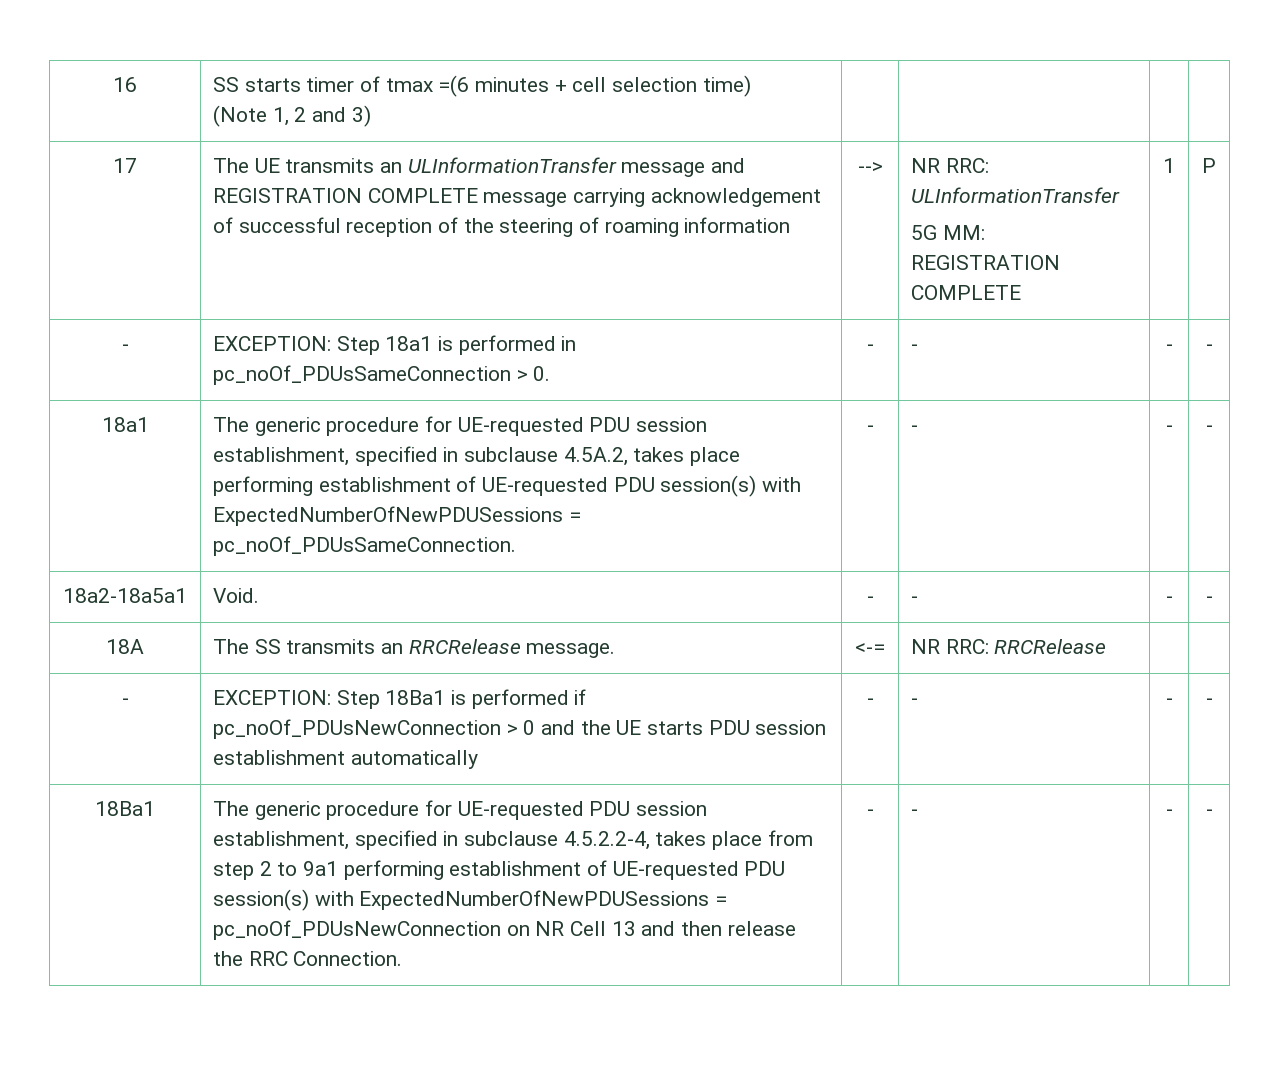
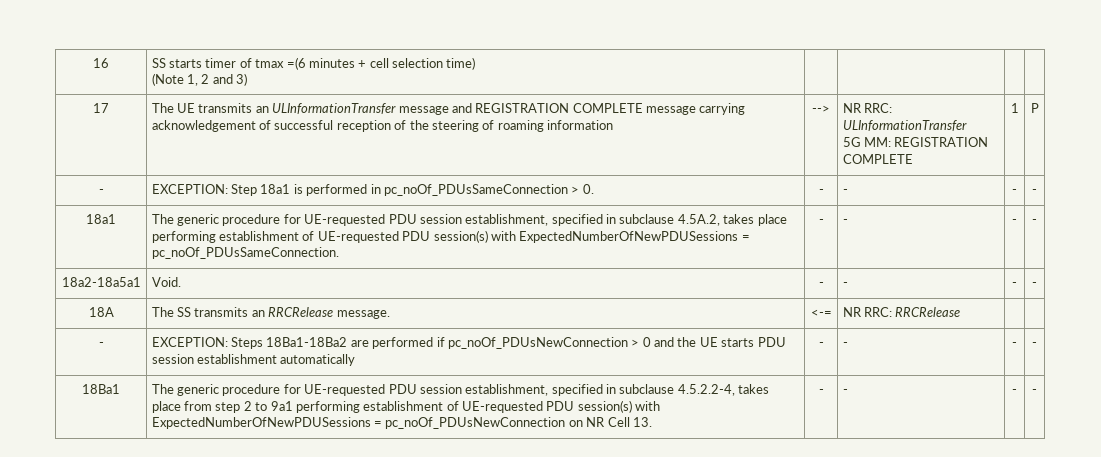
[336,690,467,709] Step 18Ba1 is -> [231,337,369,349] Steps 18Ba1-18Ba2 are
[611,921,796,936] [213,951,403,966] 13 and then release the RRC Connection. -> [632,417,652,427] 13.

